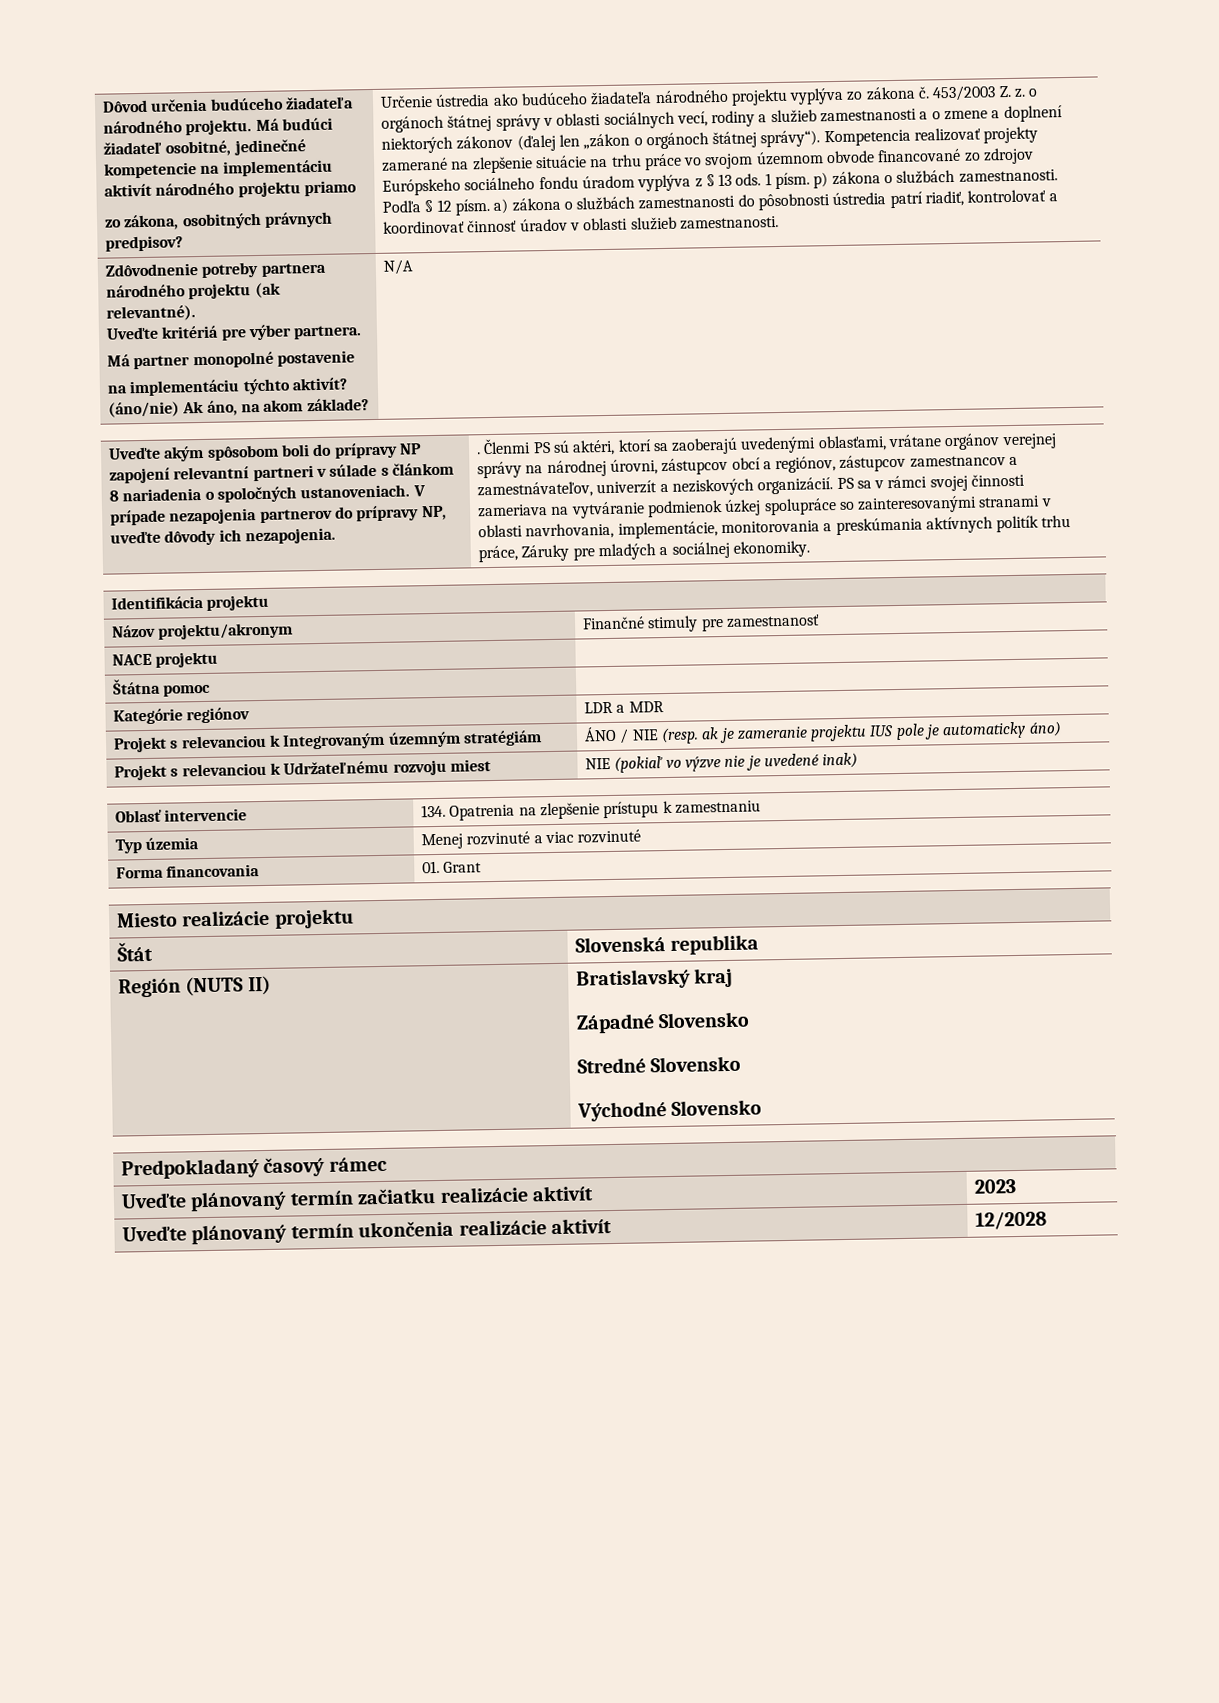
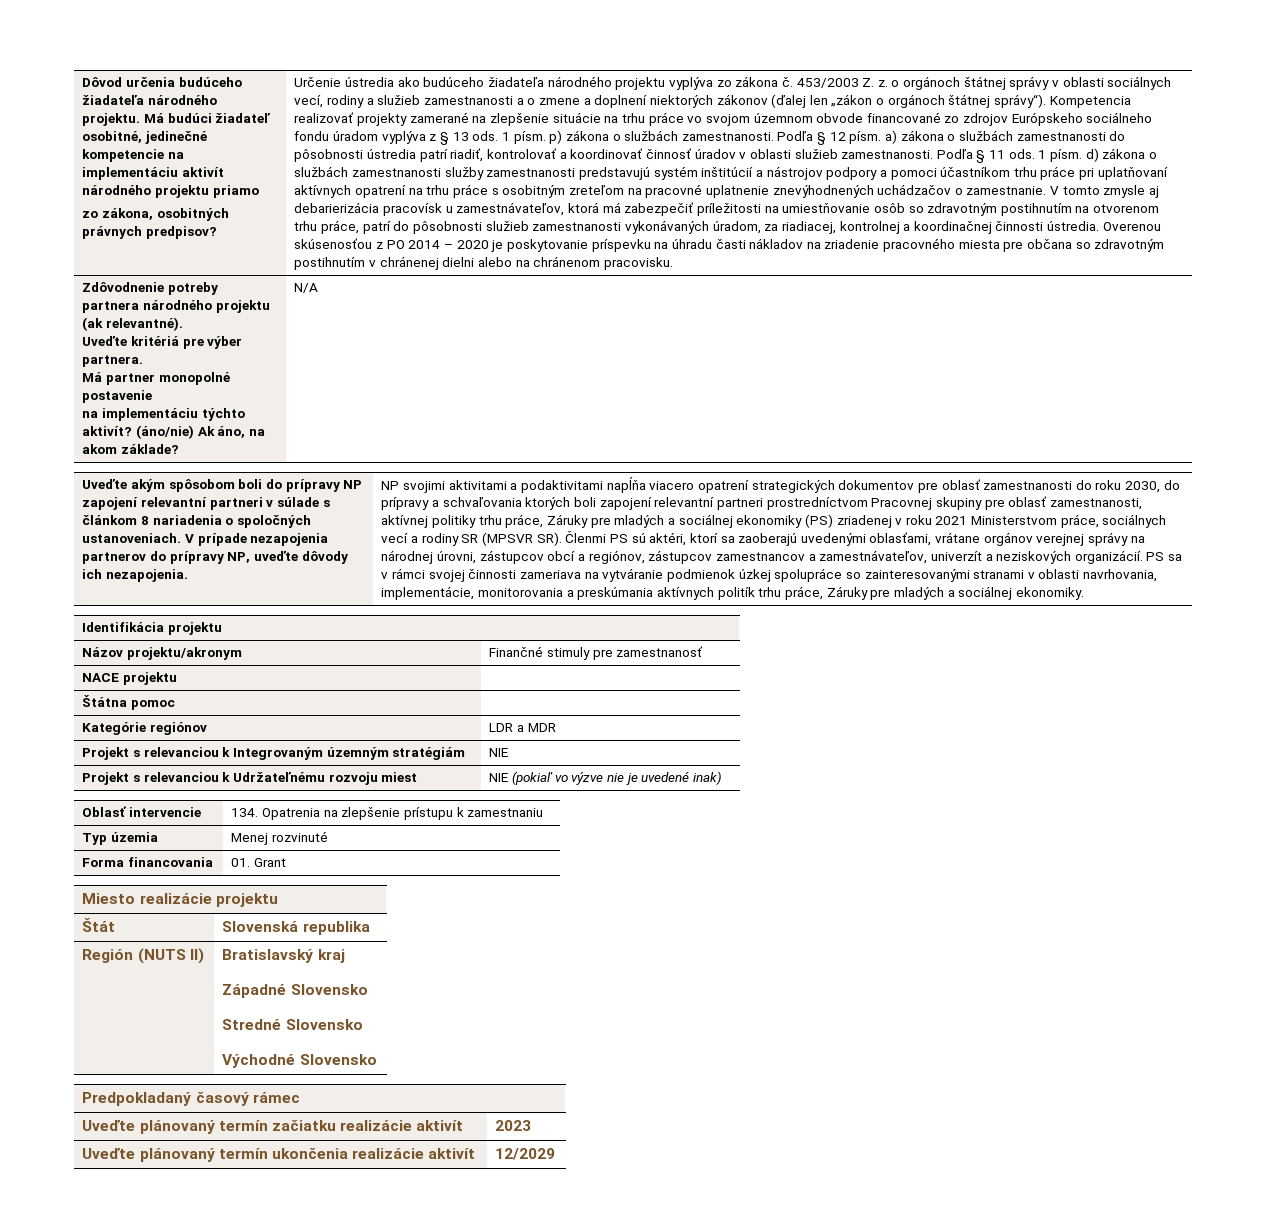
(779, 222) none -> [936,148,1157,163] [294,166,1168,180] [294,184,1160,198] [294,202,1160,216] [294,220,1161,234] [294,238,1165,252] [294,256,673,270] Podľa § 11 ods. 1 písm. d) zákona o službách zamestnanosti služby zamestnanosti predstavujú systém inštitúcií a nástrojov podpory a pomoci účastníkom trhu práce pri uplatňovaní aktívnych opatrení na trhu práce s osobitným zreteľom na pracovné uplatnenie znevýhodnených uchádzačov o zamestnanie. V tomto zmysle aj debarierizácia pracovísk u zamestnávateľov, ktorá má zabezpečiť príležitosti na umiestňovanie osôb so zdravotným postihnutím na otvorenom trhu práce, patrí do pôsobnosti služieb zamestnanosti vykonávaných úradom, za riadiacej, kontrolnej a koordinačnej činnosti ústredia. Overenou skúsenosťou z PO 2014 – 2020 je poskytovanie príspevku na úhradu časti nákladov na zriadenie pracovného miesta pre občana so zdravotným postihnutím v chránenej dielni alebo na chránenom pracovisku.
[476,452,481,455] . -> [381,477,1180,493] [381,496,1142,510] [381,514,1167,528] [381,532,562,546] NP svojimi aktivitami a podaktivitami napĺňa viacero opatrení strategických dokumentov pre oblasť zamestnanosti do roku 2030, do prípravy a schvaľovania ktorých boli zapojení relevantní partneri prostredníctvom Pracovnej skupiny pre oblasť zamestnanosti, aktívnej politiky trhu práce, Záruky pre mladých a sociálnej ekonomiky (PS) zriadenej v roku 2021 Ministerstvom práce, sociálnych vecí a rodiny SR (MPSVR SR).
[583,721,1062,745] ÁNO / NIE (resp. ak je zameranie projektu IUS pole je automaticky áno) -> [489,748,509,757] NIE
[533,829,642,844] a viac rozvinuté -> (329, 836) none
[974,1211,1047,1230] 12/2028 -> [495,1148,556,1160] 12/2029

